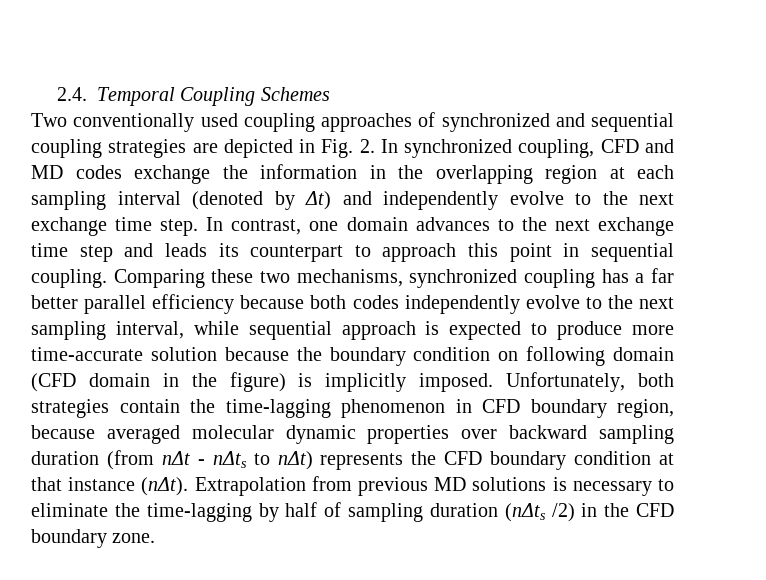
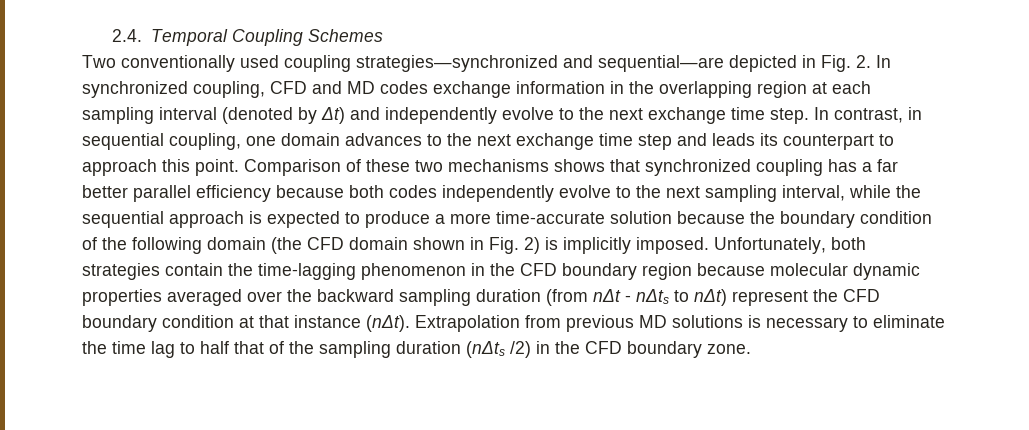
[321,112,674,132] [31,139,218,158] approaches of synchronized and sequential coupling strategies are -> [356,55,724,72] strategies—synchronized and sequential—are
[222,165,248,179] the -> (511, 89) none
(302, 227) none -> [908,107,922,120] [82,133,241,150] in sequential coupling,
[509,243,674,262] [31,269,403,288] point in sequential coupling. Comparing these two mechanisms, -> [195,159,640,176] point. Comparison of these two mechanisms shows that
(239, 328) none -> [896,185,921,198] the
(623, 330) none -> [435,214,445,224] a
[498,346,674,366] [31,372,286,392] on following domain (CFD domain in the figure) -> [82,237,540,254] of the following domain (the CFD domain shown in Fig. 2)
[482,399,674,418] [31,425,498,444] CFD boundary region, because averaged molecular dynamic properties over -> [490,263,920,280] [82,289,312,306] the CFD boundary region because molecular dynamic properties averaged over the
[320,453,404,470] represents -> [732,290,808,306] represent
[146,502,342,522] time-lagging by half of -> [112,341,314,358] time lag to half that of the

